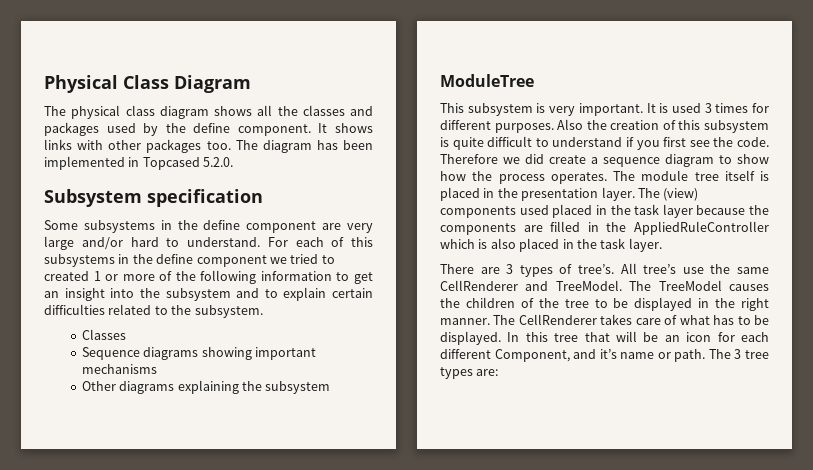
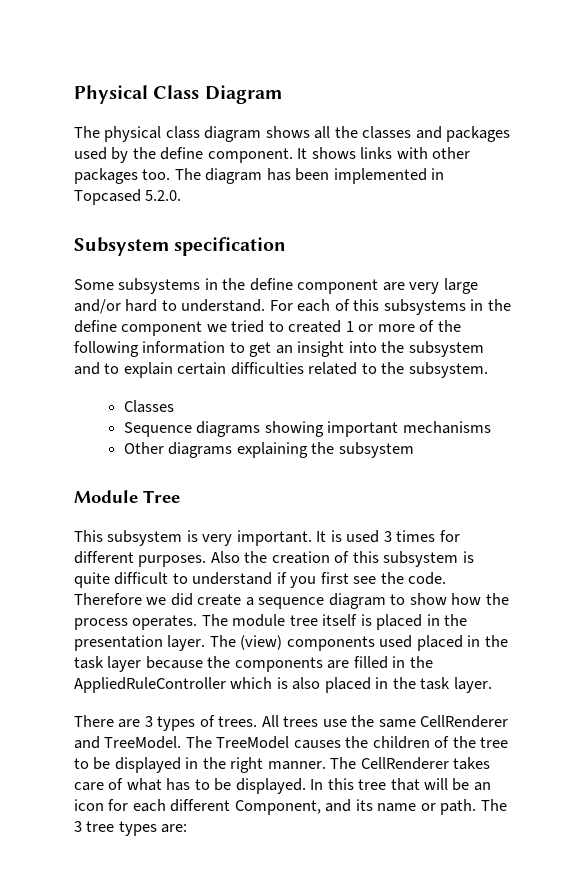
[440,74,534,87] ModuleTree -> [74,490,180,503] Module Tree
[578,263,677,274] tree’s. All tree’s -> [218,715,319,727] trees. All trees
[599,349,617,359] it’s -> [355,799,373,811] its

